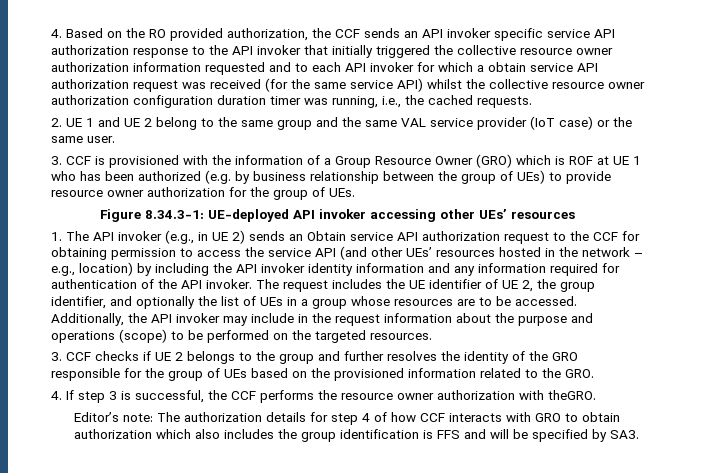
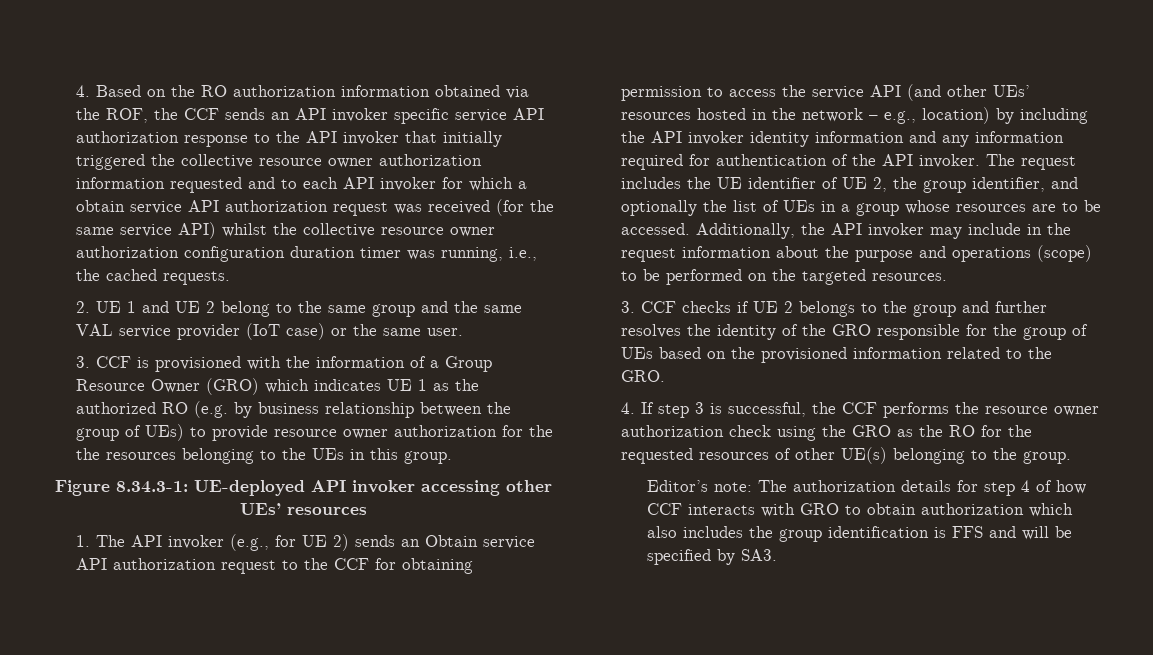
[169,28,308,41] provided authorization, -> [233,85,530,99] [76,108,149,123] authorization information obtained via the ROF,
[554,156,641,165] [50,171,201,181] is ROF at UE 1 who has been authorized -> [314,379,480,391] [76,402,189,414] indicates UE 1 as the authorized RO
[272,187,355,200] group of UEs. -> [76,448,453,464] the resources belonging to the UEs in this group.
[197,232,208,241] in -> [275,535,297,547] for
[518,390,596,400] with theGRO. -> [729,425,1033,441] [621,447,1072,464] check using the GRO as the RO for the requested resources of other UE(s) belonging to the group.

